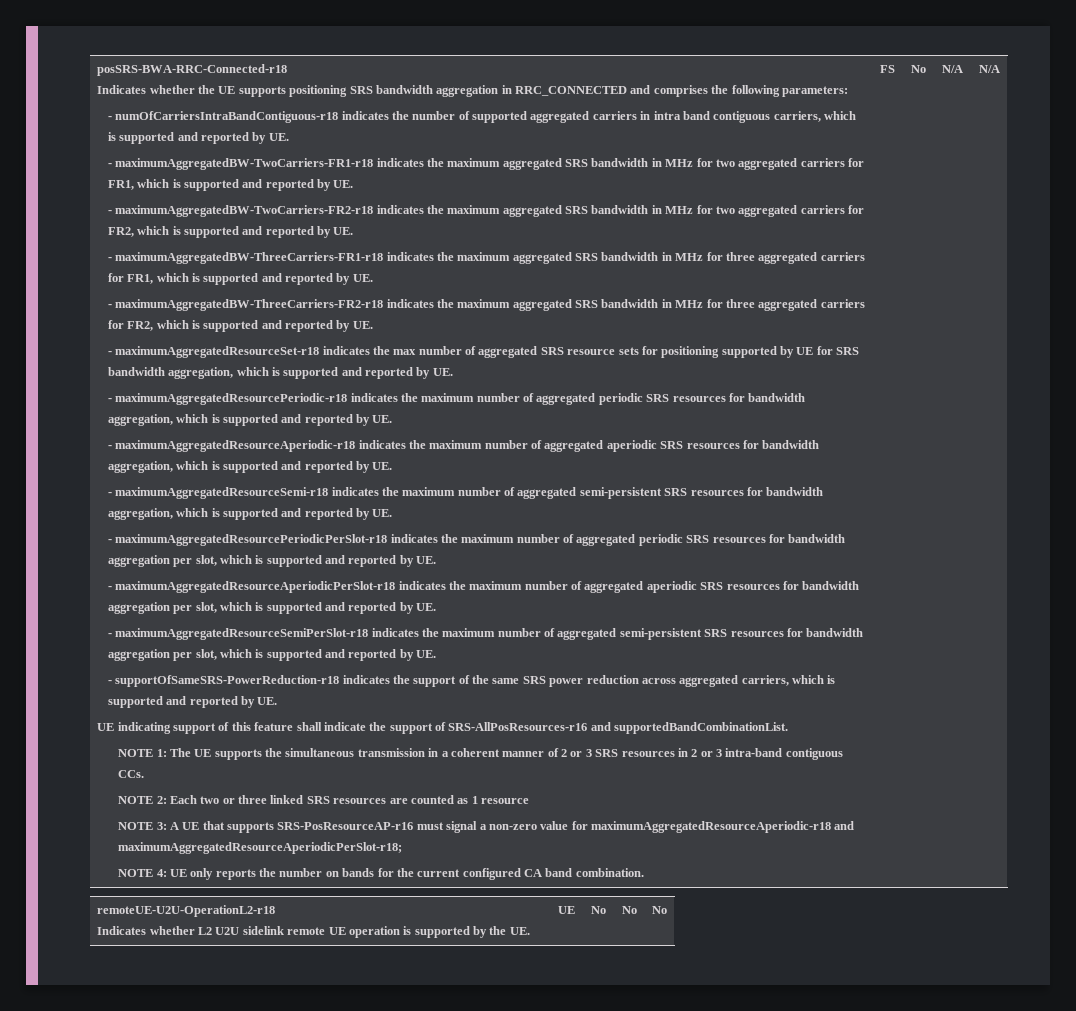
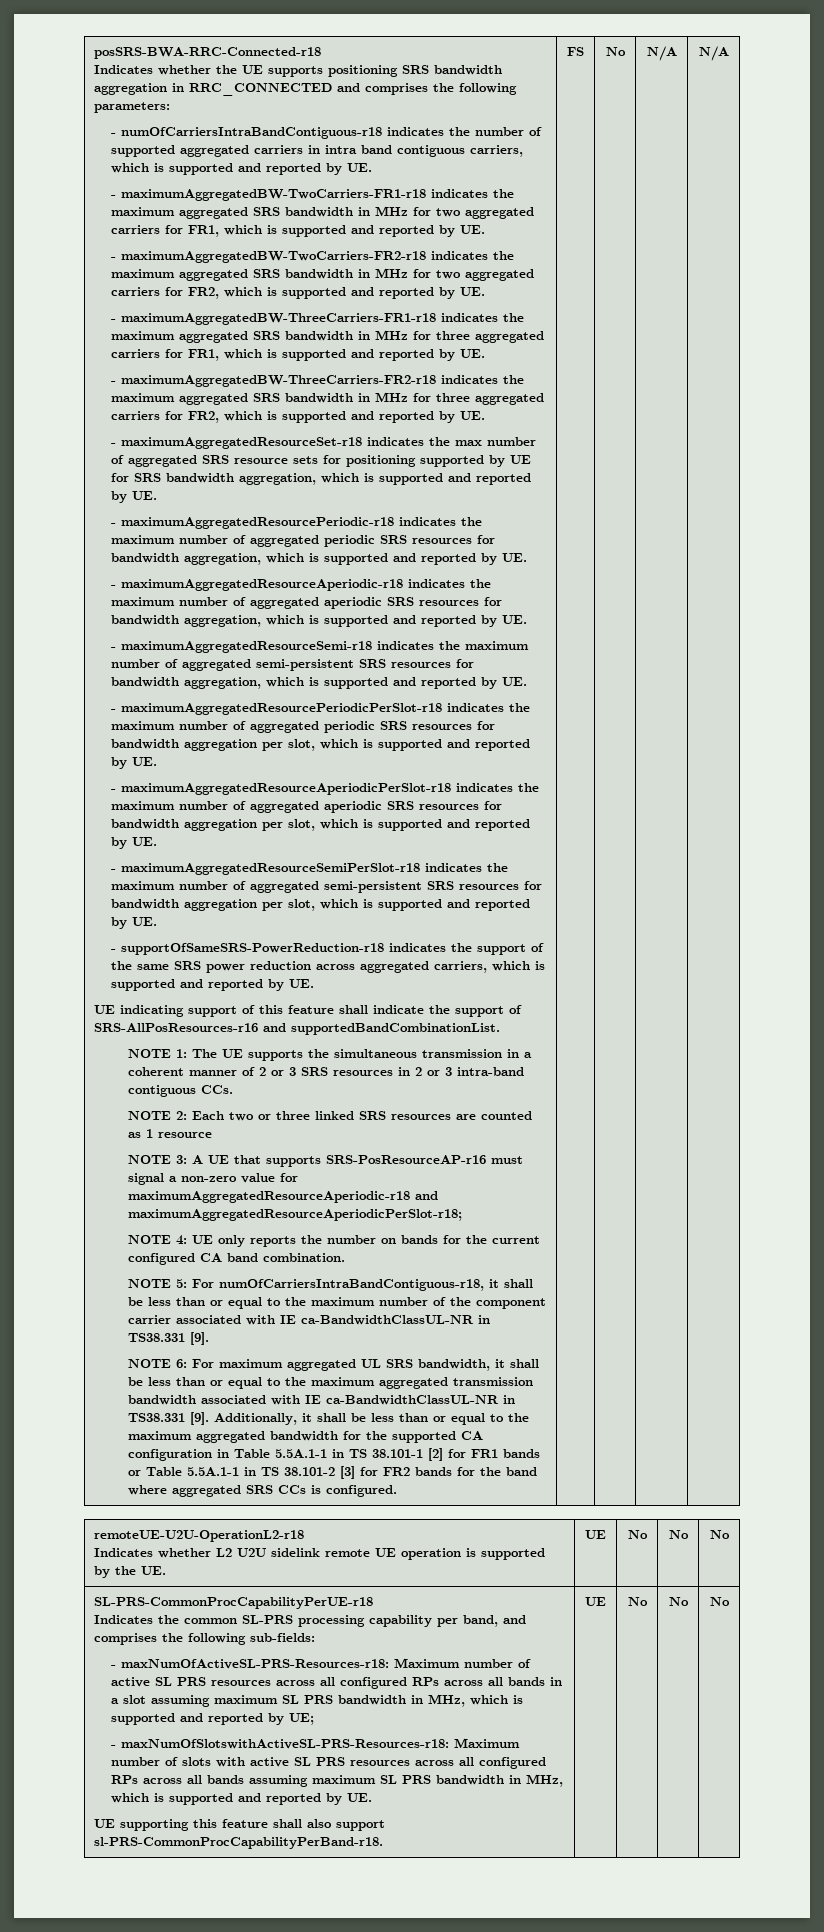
(644, 872) none -> [128,1279,534,1291] [128,1297,547,1309] [128,1315,491,1325] [128,1332,210,1345] [128,1359,540,1371] [128,1377,534,1389] [128,1395,516,1405] [128,1412,530,1425] [128,1431,484,1443] [128,1448,541,1461] [128,1466,538,1479] [128,1485,398,1497] // NOTE 5: For numOfCarriersIntraBandContiguous-r18, it shall be less than or equal to the maximum number of the component carrier associated with IE ca-BandwidthClassUL-NR in TS38.331 [9]. // NOTE 6: For maximum aggregated UL SRS bandwidth, it shall be less than or equal to the maximum aggregated transmission bandwidth associated with IE ca-BandwidthClassUL-NR in TS38.331 [9]. Additionally, it shall be less than or equal to the maximum aggregated bandwidth for the supported CA configuration in Table 5.5A.1-1 in TS 38.101-1 [2] for FR1 bands or Table 5.5A.1-1 in TS 38.101-2 [3] for FR2 bands for the band where aggregated SRS CCs is configured.
(667, 910) none -> [94,1597,374,1609] [94,1615,527,1627] [94,1633,316,1645] [111,1658,532,1669] [111,1677,563,1689] [111,1694,524,1707] [111,1713,315,1725] [111,1738,521,1749] [111,1757,547,1769] [111,1774,564,1787] [111,1793,373,1805] [94,1819,386,1831] [94,1837,384,1849] [585,1597,606,1606] [627,1597,648,1606] [668,1597,689,1606] [709,1597,730,1606] // SL-PRS-CommonProcCapabilityPerUE-r18 // Indicates the common SL-PRS processing capability per band, and comprises the following sub-fields: // - maxNumOfActiveSL-PRS-Resources-r18: Maximum number of active SL PRS resources across all configured RPs across all bands in a slot assuming maximum SL PRS bandwidth in MHz, which is supported and reported by UE; // - maxNumOfSlotswithActiveSL-PRS-Resources-r18: Maximum number of slots with active SL PRS resources across all configured RPs across all bands assuming maximum SL PRS bandwidth in MHz, which is supported and reported by UE. // UE supporting this feature shall also support sl-PRS-CommonProcCapabilityPerBand-r18. | UE | No | No | No

